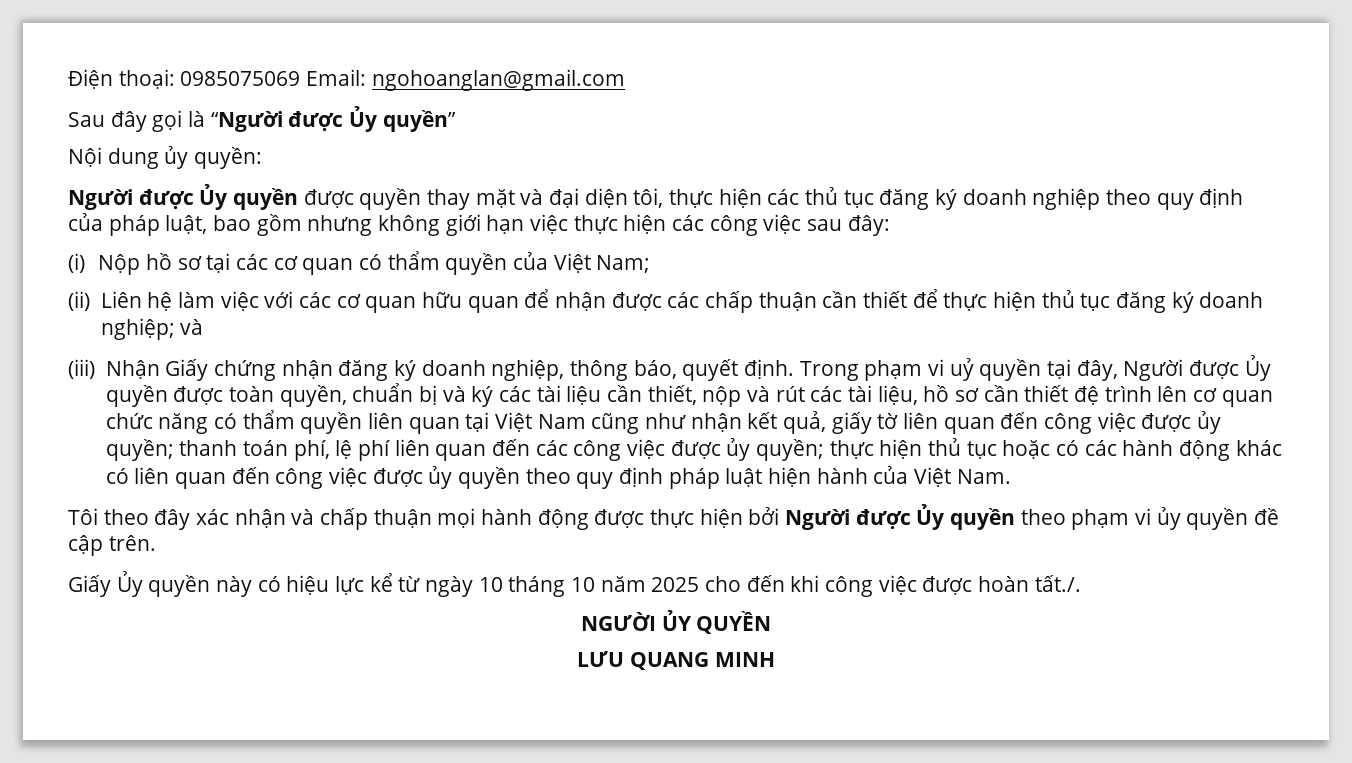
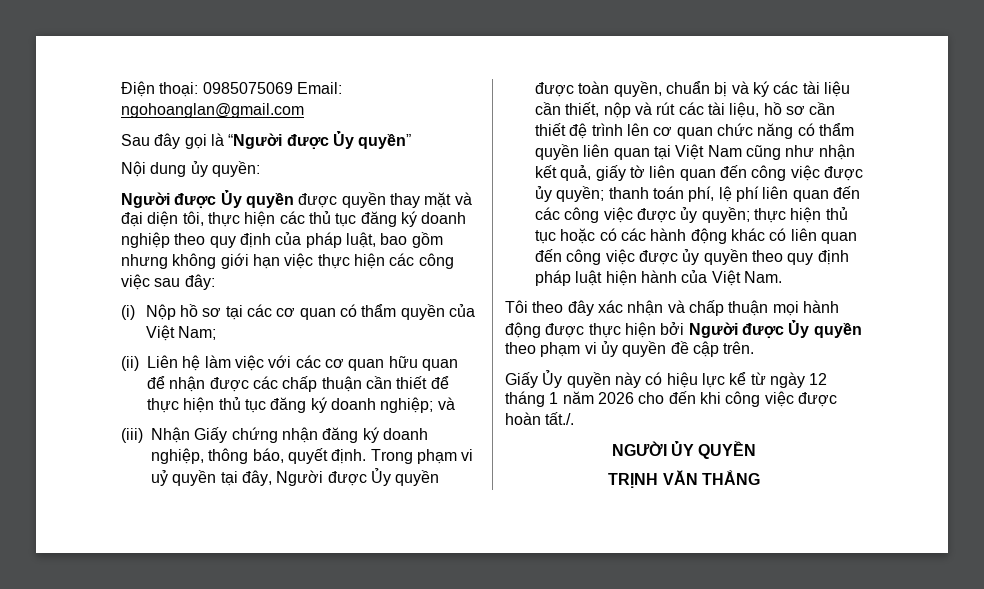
[478,576,700,597] 10 tháng 10 năm 2025 -> [809,373,828,385] [505,391,634,407] 12 tháng 1 năm 2026
[577,651,775,670] LƯU QUANG MINH -> [608,470,760,488] TRỊNH VĂN THẮNG

